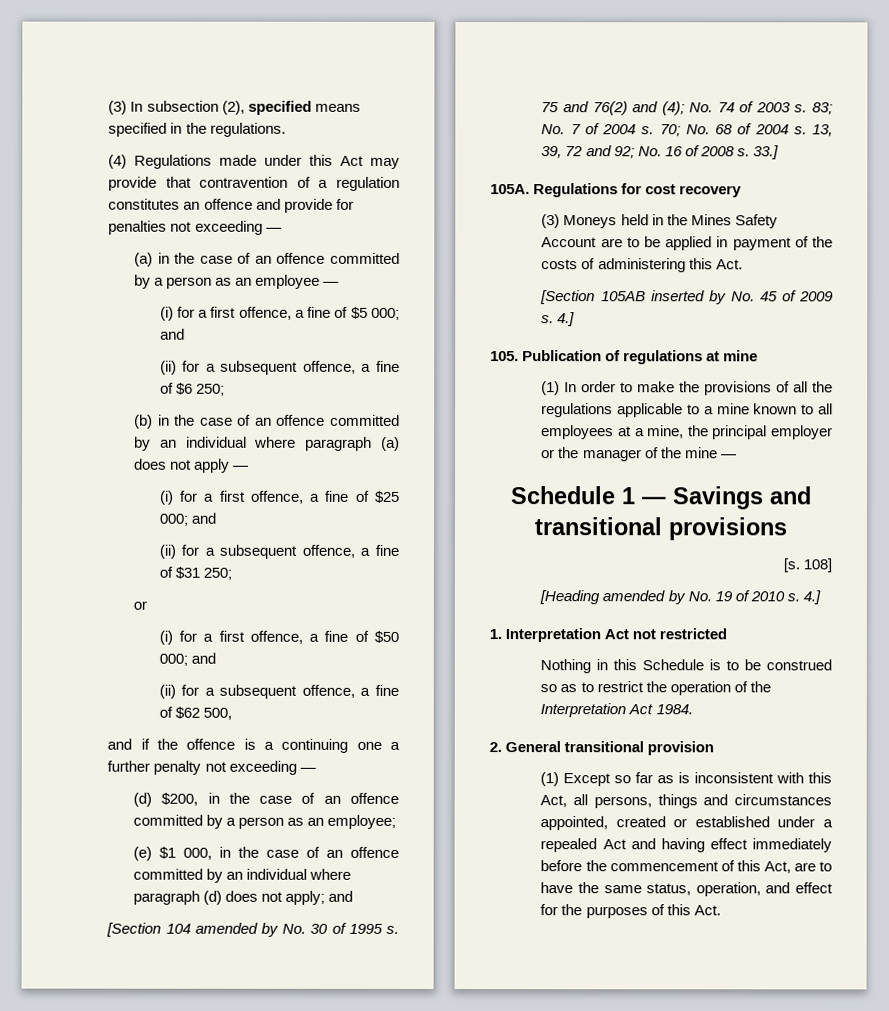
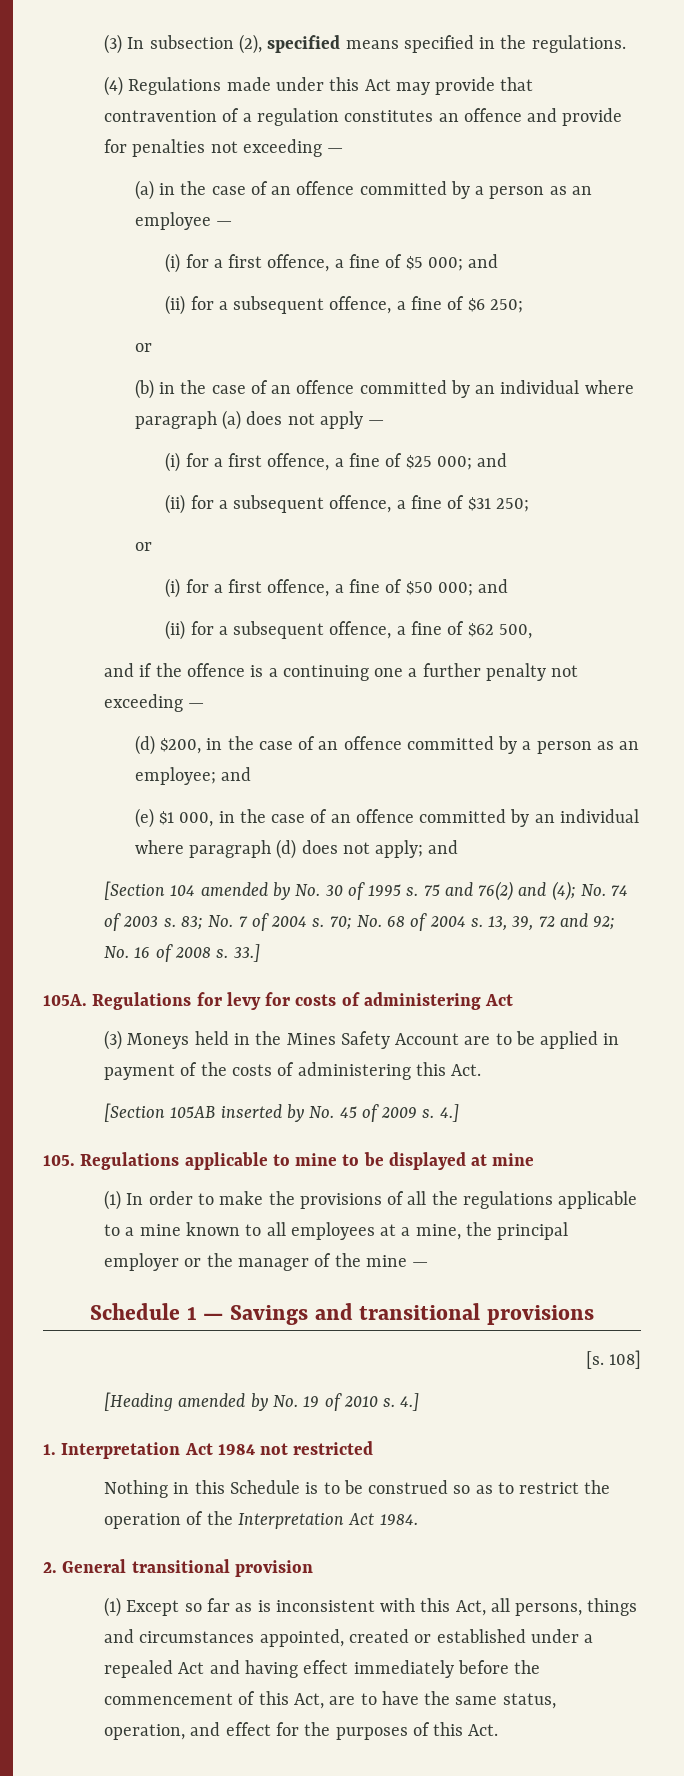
(225, 389) none -> [134,343,152,352] // or
(397, 821) none -> [221,767,252,781] and
[645,184,743,198] cost recovery -> [226,992,514,1010] levy for costs of administering Act
[522,350,704,365] Publication of regulations -> [80,1152,466,1170] Regulations applicable to mine to be displayed
(630, 634) none -> [217,1444,255,1455] 1984

